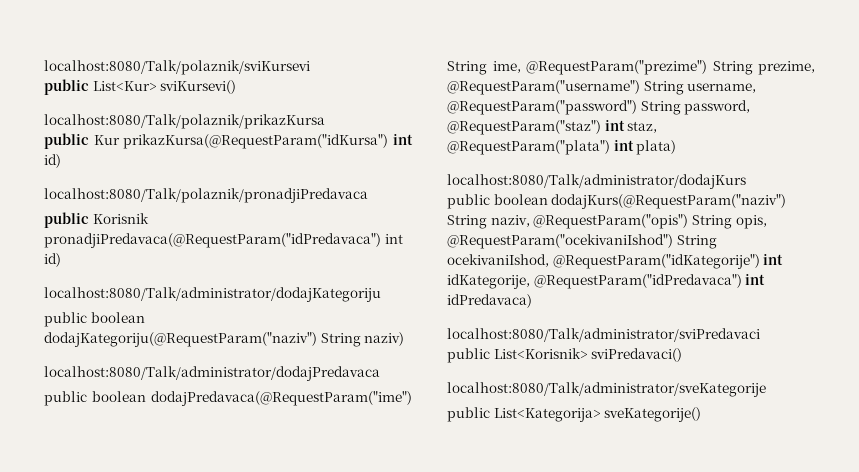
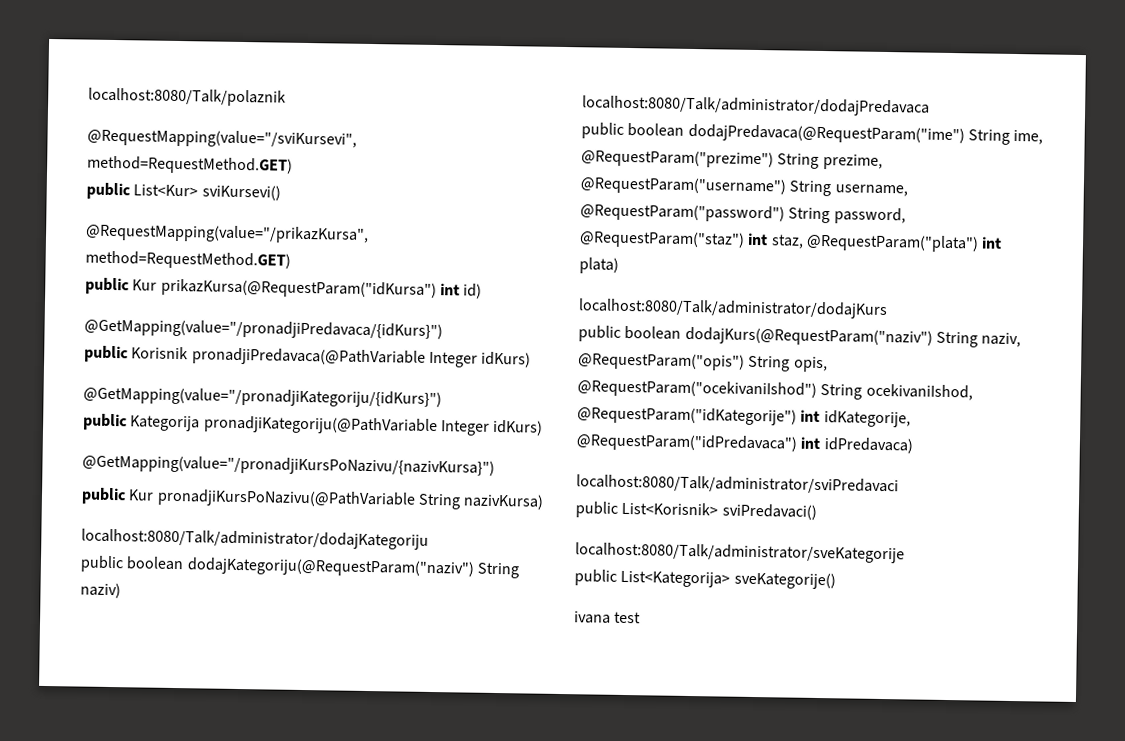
[44,60,310,75] localhost:8080/Talk/polaznik/sviKursevi -> [88,87,286,107] [87,128,357,149] [87,155,293,175] localhost:8080/Talk/polaznik // @RequestMapping(value="/sviKursevi", method=RequestMethod.GET)
[44,114,325,129] localhost:8080/Talk/polaznik/prikazKursa -> [85,223,369,244] [85,250,291,270] @RequestMapping(value="/prikazKursa", method=RequestMethod.GET)
[44,188,368,203] localhost:8080/Talk/polaznik/pronadjiPredavaca -> [84,318,443,341] @GetMapping(value="/pronadjiPredavaca/{idKurs}")
[44,233,403,248] [44,253,61,267] pronadjiPredavaca(@RequestParam("idPredavaca") int id) -> [191,347,532,368] [83,386,442,409] [83,413,544,436] [82,454,495,477] [81,487,545,510] pronadjiPredavaca(@PathVariable Integer idKurs) // @GetMapping(value="/pronadjiKategoriju/{idKurs}") // public Kategorija pronadjiKategoriju(@PathVariable Integer idKurs) // @GetMapping(value="/pronadjiKursPoNazivu/{nazivKursa}") // public Kur pronadjiKursPoNazivu(@PathVariable String nazivKursa)
(702, 414) none -> [574,611,642,624] // ivana test

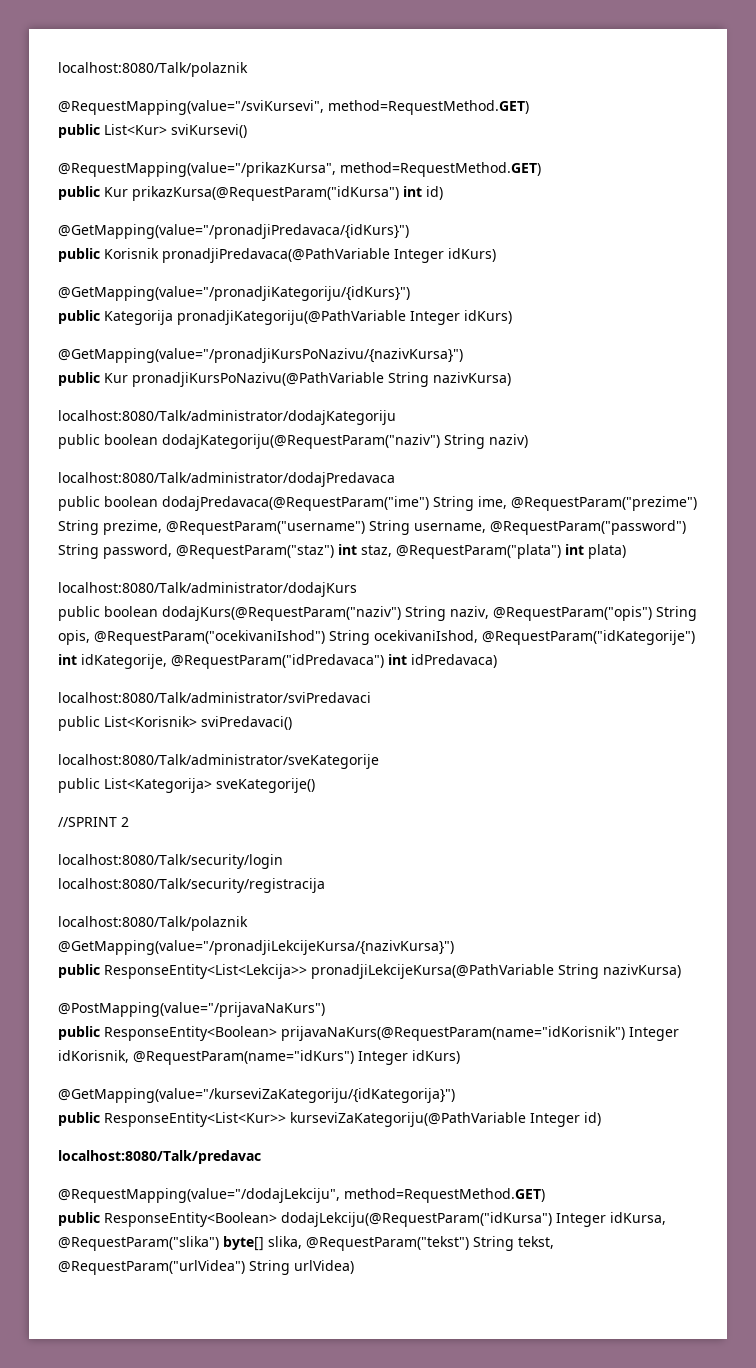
[574,611,642,624] ivana test -> [58,817,129,827] [58,854,283,869] [58,878,325,893] [58,916,248,931] [58,940,454,955] [58,964,681,979] [58,1002,325,1017] [58,1026,679,1041] [58,1050,460,1065] [58,1088,455,1103] [58,1112,601,1127] [58,1150,261,1164] [58,1188,545,1203] [58,1212,666,1227] [58,1236,554,1251] [58,1260,354,1275] //SPRINT 2 // localhost:8080/Talk/security/login // localhost:8080/Talk/security/registracija // localhost:8080/Talk/polaznik // @GetMapping(value="/pronadjiLekcijeKursa/{nazivKursa}") // public ResponseEntity<List<Lekcija>> pronadjiLekcijeKursa(@PathVariable String nazivKursa) // @PostMapping(value="/prijavaNaKurs") // public ResponseEntity<Boolean> prijavaNaKurs(@RequestParam(name="idKorisnik") Integer idKorisnik, @RequestParam(name="idKurs") Integer idKurs) // @GetMapping(value="/kurseviZaKategoriju/{idKategorija}") // public ResponseEntity<List<Kur>> kurseviZaKategoriju(@PathVariable Integer id) // localhost:8080/Talk/predavac // @RequestMapping(value="/dodajLekciju", method=RequestMethod.GET) // public ResponseEntity<Boolean> dodajLekciju(@RequestParam("idKursa") Integer idKursa, @RequestParam("slika") byte[] slika, @RequestParam("tekst") String tekst, @RequestParam("urlVidea") String urlVidea)

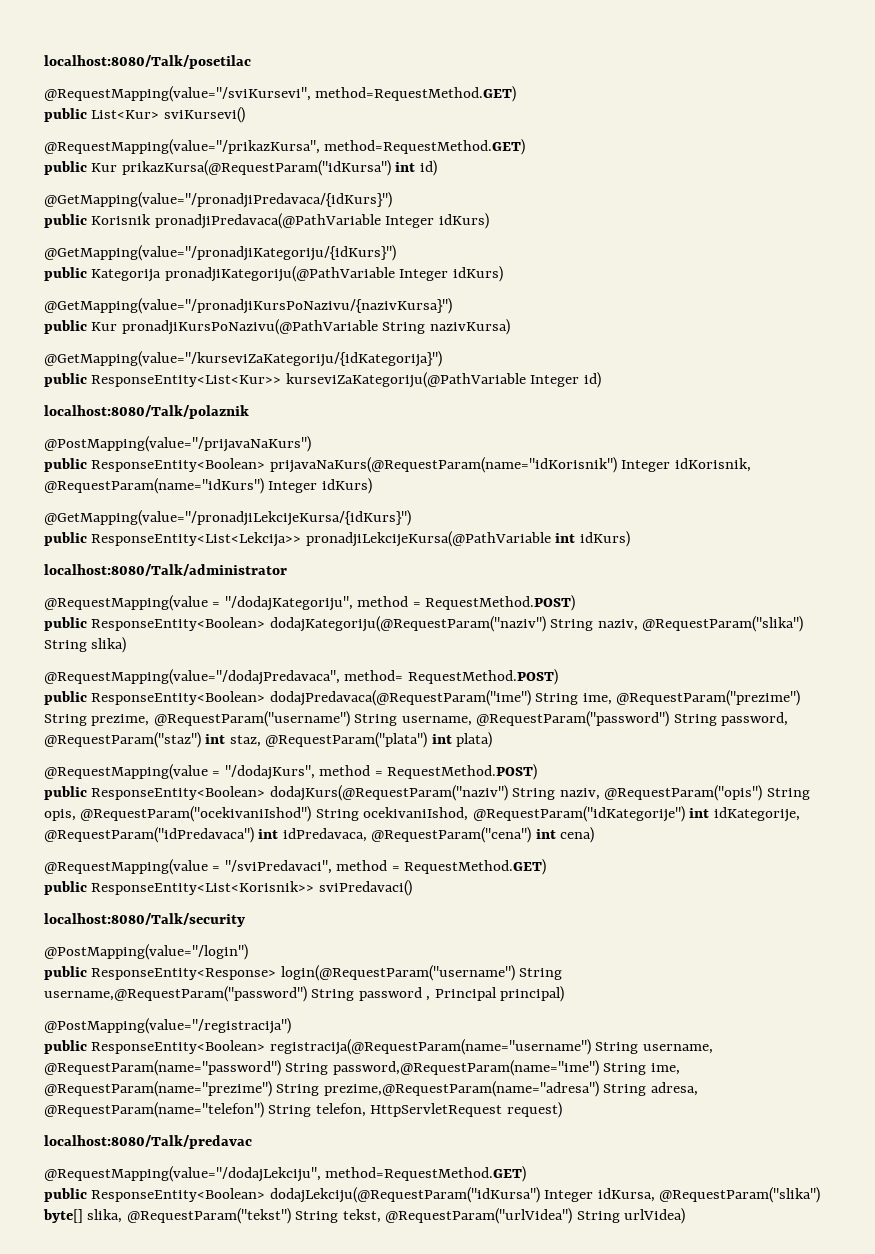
[58,62,248,77] localhost:8080/Talk/polaznik -> [44,55,251,69] localhost:8080/Talk/posetilac
[58,410,396,425] [58,434,528,449] [58,472,395,487] [58,496,158,511] localhost:8080/Talk/administrator/dodajKategoriju // public boolean dodajKategoriju(@RequestParam("naziv") String naziv) // localhost:8080/Talk/administrator/dodajPredavaca // public boolean -> [44,351,442,367] [44,372,601,388] [44,405,249,419] [44,436,311,452] [44,457,751,473] [44,478,372,494] [44,510,411,526] [44,531,630,547] [44,564,287,576] [44,595,576,611] [44,616,804,632] [44,637,127,653] [44,669,558,685] [44,691,266,705] @GetMapping(value="/kurseviZaKategoriju/{idKategorija}") // public ResponseEntity<List<Kur>> kurseviZaKategoriju(@PathVariable Integer id) // localhost:8080/Talk/polaznik // @PostMapping(value="/prijavaNaKurs") // public ResponseEntity<Boolean> prijavaNaKurs(@RequestParam(name="idKorisnik") Integer idKorisnik, @RequestParam(name="idKurs") Integer idKurs) // @GetMapping(value="/pronadjiLekcijeKursa/{idKurs}") // public ResponseEntity<List<Lekcija>> pronadjiLekcijeKursa(@PathVariable int idKurs) // localhost:8080/Talk/administrator // @RequestMapping(value = "/dodajKategoriju", method = RequestMethod.POST) // public ResponseEntity<Boolean> dodajKategoriju(@RequestParam("naziv") String naziv, @RequestParam("slika") String slika) // @RequestMapping(value="/dodajPredavaca", method= RequestMethod.POST) // public ResponseEntity<Boolean>
[58,582,357,597] [58,606,158,621] localhost:8080/Talk/administrator/dodajKurs // public boolean -> [44,764,538,780] [44,786,266,800] @RequestMapping(value = "/dodajKurs", method = RequestMethod.POST) // public ResponseEntity<Boolean>
[411,654,497,668] [58,692,371,703] [58,716,197,731] idPredavaca) // localhost:8080/Talk/administrator/sviPredavaci // public List<Korisnik> -> [282,827,595,843] [44,859,547,875] [44,881,315,895] idPredavaca, @RequestParam("cena") int cena) // @RequestMapping(value = "/sviPredavaci", method = RequestMethod.GET) // public ResponseEntity<List<Korisnik>>
[58,754,379,769] [58,778,315,793] [58,817,129,827] [58,854,283,869] [58,878,325,893] [58,916,248,931] [58,940,454,955] [58,964,681,979] [58,1002,325,1017] [58,1026,679,1041] [58,1050,460,1065] [58,1088,455,1103] [58,1112,601,1127] localhost:8080/Talk/administrator/sveKategorije // public List<Kategorija> sveKategorije() // //SPRINT 2 // localhost:8080/Talk/security/login // localhost:8080/Talk/security/registracija // localhost:8080/Talk/polaznik // @GetMapping(value="/pronadjiLekcijeKursa/{nazivKursa}") // public ResponseEntity<List<Lekcija>> pronadjiLekcijeKursa(@PathVariable String nazivKursa) // @PostMapping(value="/prijavaNaKurs") // public ResponseEntity<Boolean> prijavaNaKurs(@RequestParam(name="idKorisnik") Integer idKorisnik, @RequestParam(name="idKurs") Integer idKurs) // @GetMapping(value="/kurseviZaKategoriju/{idKategorija}") // public ResponseEntity<List<Kur>> kurseviZaKategoriju(@PathVariable Integer id) -> [44,913,245,927] [44,944,248,960] [44,965,563,981] [44,986,565,1002] [44,1018,291,1034] [44,1039,713,1055] [44,1060,680,1076] [44,1081,698,1097] [44,1102,562,1118] localhost:8080/Talk/security // @PostMapping(value="/login") // public ResponseEntity<Response> login(@RequestParam("username") String username,@RequestParam("password") String password , Principal principal) // @PostMapping(value="/registracija") // public ResponseEntity<Boolean> registracija(@RequestParam(name="username") String username, @RequestParam(name="password") String password,@RequestParam(name="ime") String ime, @RequestParam(name="prezime") String prezime,@RequestParam(name="adresa") String adresa, @RequestParam(name="telefon") String telefon, HttpServletRequest request)

